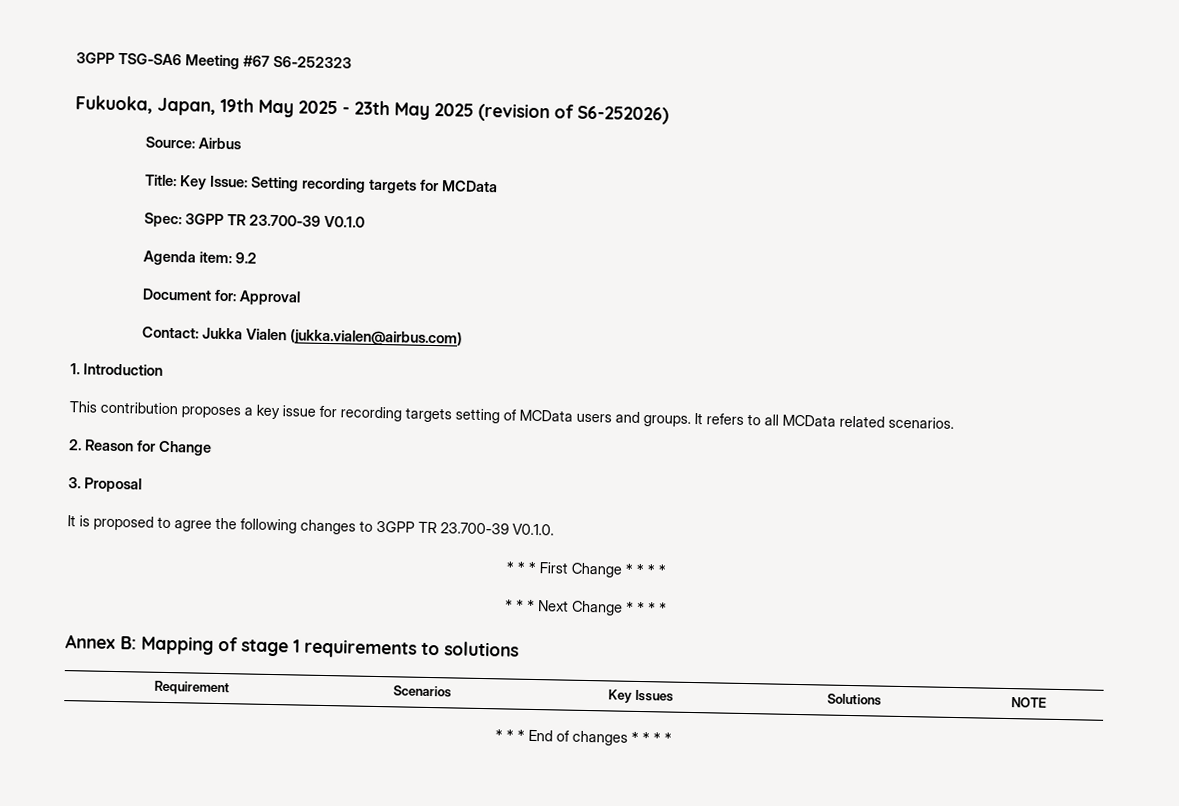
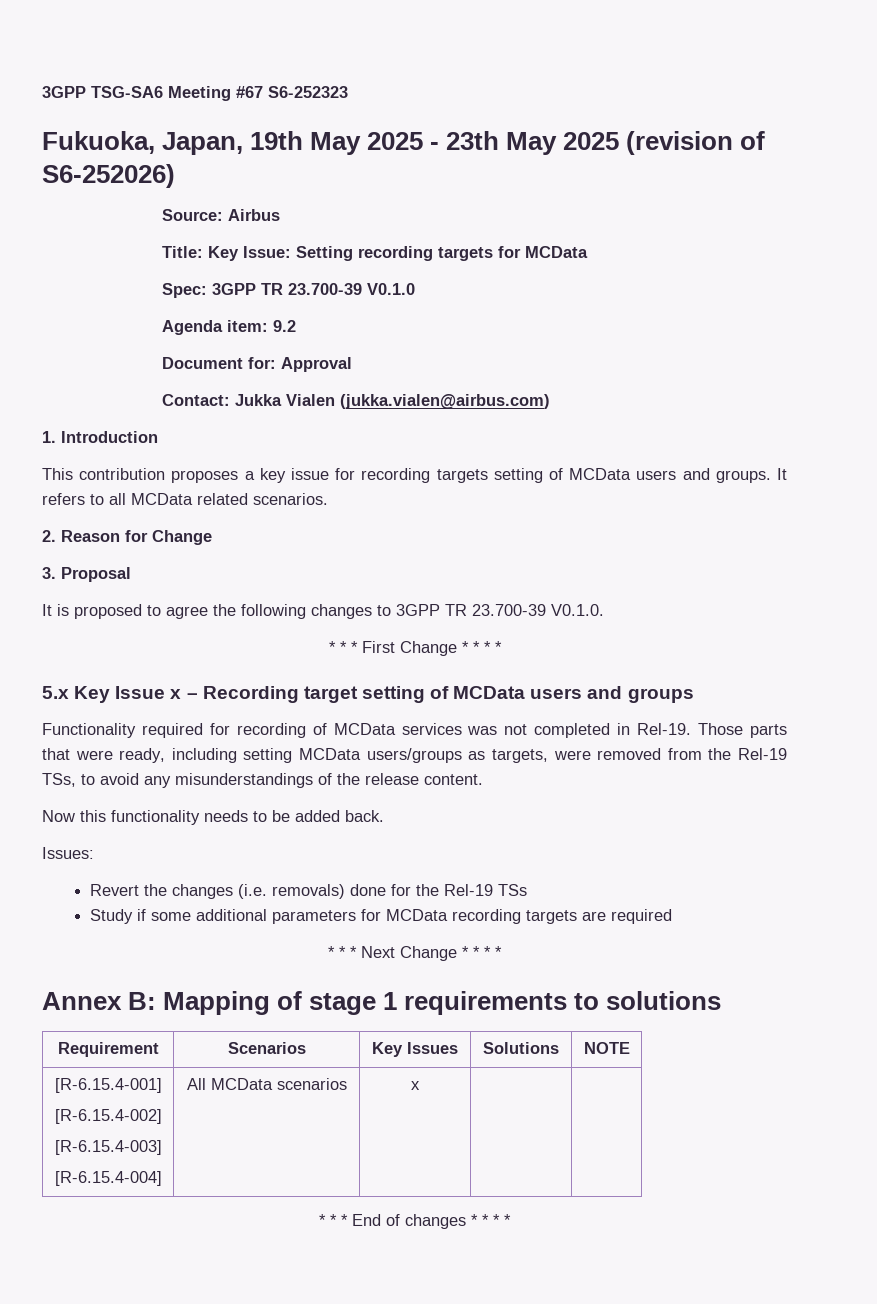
(666, 570) none -> [42,686,694,703] [42,723,787,738] [42,748,788,763] [42,773,483,788] [42,810,384,825] [42,847,94,859] [90,884,528,899] [90,909,673,924] // 5.x Key Issue x – Recording target setting of MCData users and groups // Functionality required for recording of MCData services was not completed in Rel-19. Those parts that were ready, including setting MCData users/groups as targets, were removed from the Rel-19 TSs, to avoid any misunderstandings of the release content. // Now this functionality needs to be added back. // Issues: // Revert the changes (i.e. removals) done for the Rel-19 TSs // Study if some additional parameters for MCData recording targets are required
(1047, 702) none -> [54,1078,162,1093] [54,1109,162,1124] [54,1140,162,1155] [54,1171,162,1186] [186,1078,347,1090] [411,1081,420,1090] // [R-6.15.4-001] // [R-6.15.4-002] // [R-6.15.4-003] // [R-6.15.4-004] | All MCData scenarios | x | |

